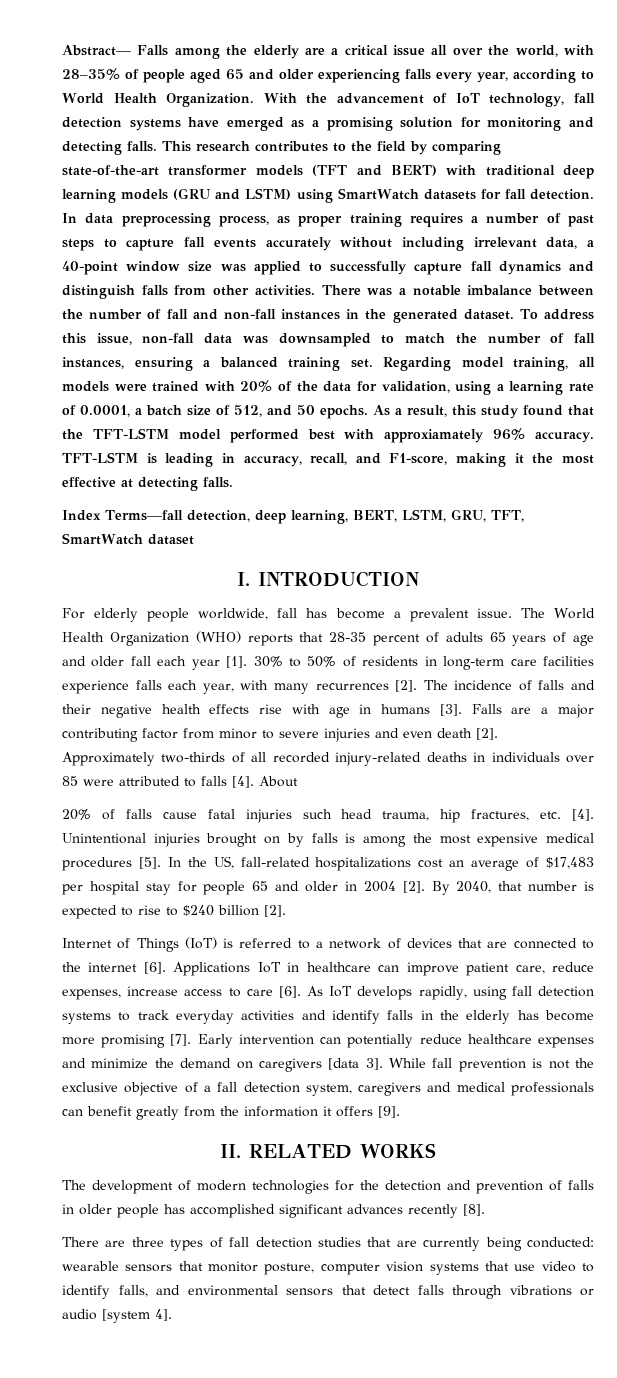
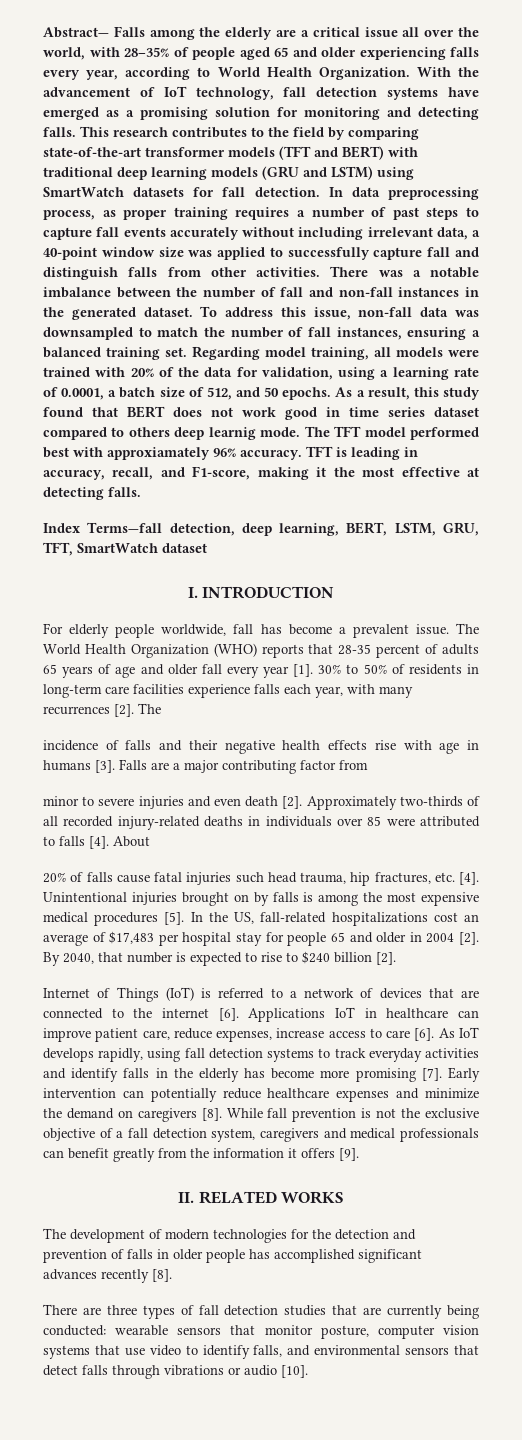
[498,261,561,275] dynamics -> (451, 252) none
[62,428,169,440] the TFT-LSTM -> [127,406,479,420] [43,426,362,440] BERT does not work good in time series dataset compared to others deep learnig mode. The TFT
[62,452,138,463] TFT-LSTM -> [306,446,333,457] TFT
[157,656,187,666] each -> [226,666,259,678] every
(448, 685) none -> (161, 708) //
(214, 733) none -> (368, 765) //
[328,1058,383,1070] [data 3]. -> [201,1108,222,1121] [8].
[102,1309,172,1323] [system 4]. -> [281,1365,308,1378] [10].

